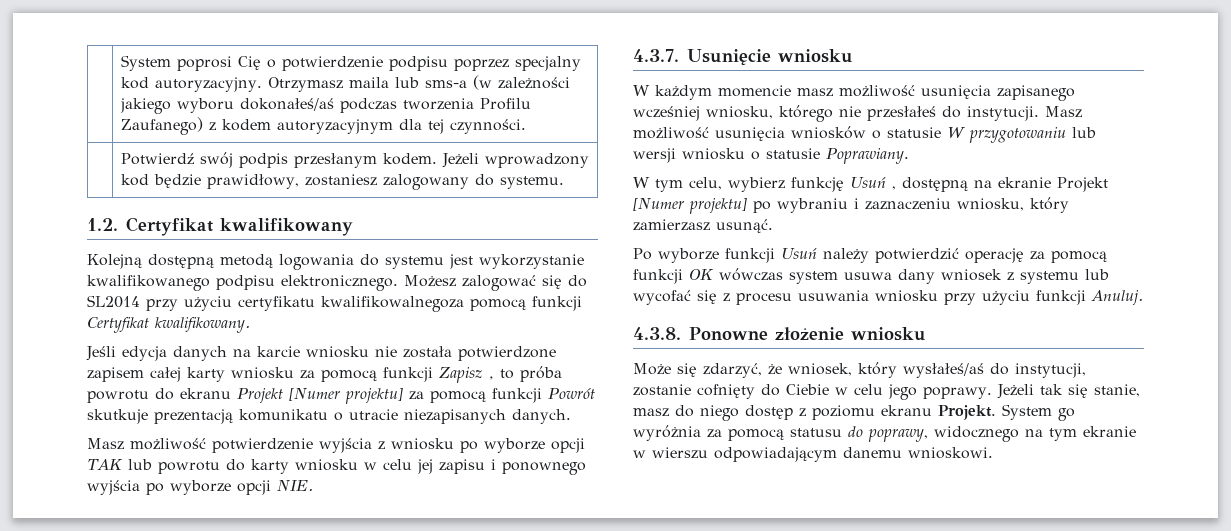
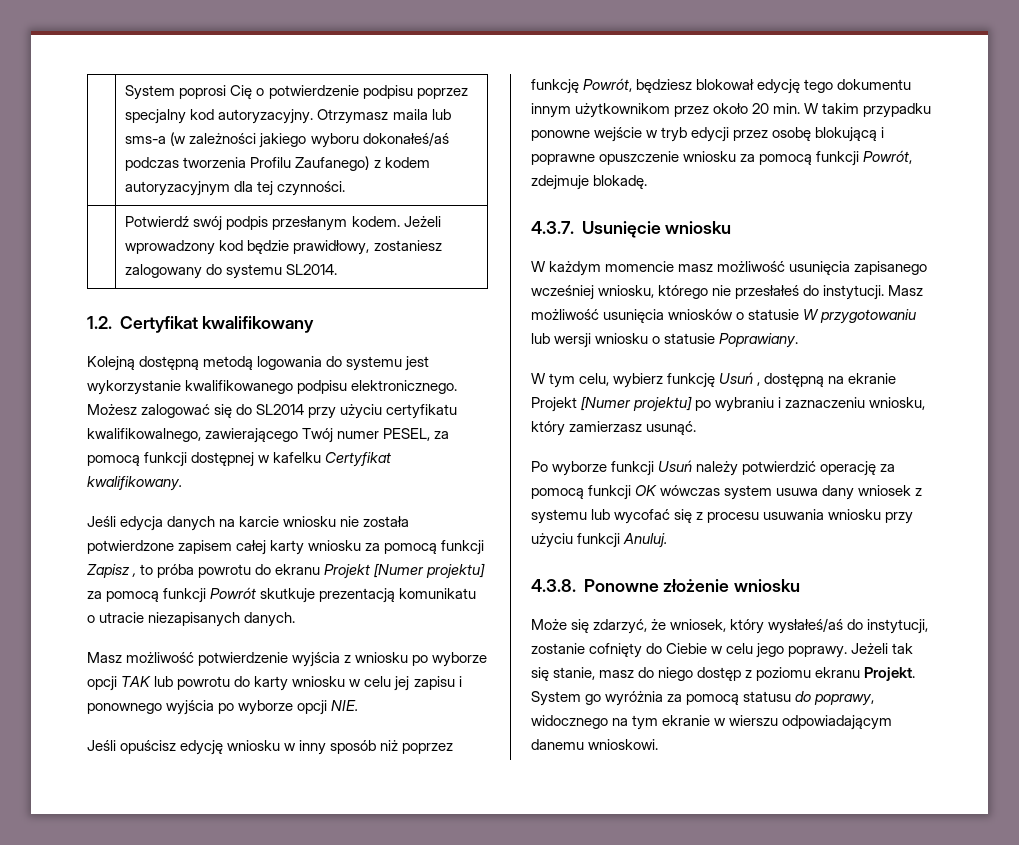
[499,176,564,189] systemu. -> [226,264,338,279] systemu SL2014.
[321,296,582,312] kwalifikowalnegoza pomocą funkcji -> [87,428,450,443] [87,452,322,467] kwalifikowalnego, zawierającego Twój numer PESEL, za pomocą funkcji dostępnej w kafelku
(313, 485) none -> [87,740,454,755] [531,78,912,94] [531,103,932,118] [531,127,885,142] [531,150,913,166] [531,175,648,190] // Jeśli opuścisz edycję wniosku w inny sposób niż poprzez funkcję Powrót, będziesz blokował edycję tego dokumentu innym użytkownikom przez około 20 min. W takim przypadku ponowne wejście w tryb edycji przez osobę blokującą i poprawne opuszczenie wniosku za pomocą funkcji Powrót, zdejmuje blokadę.

